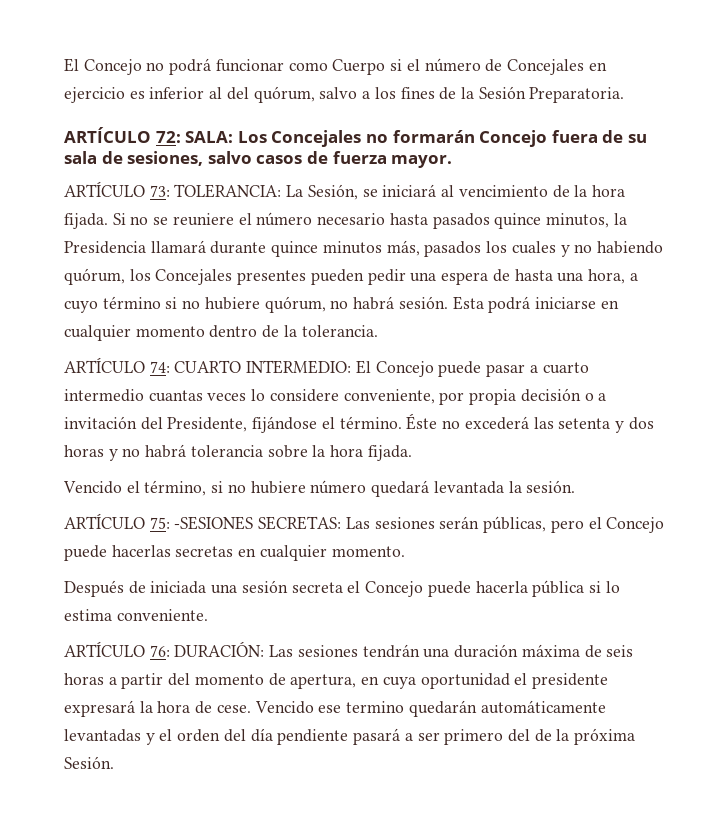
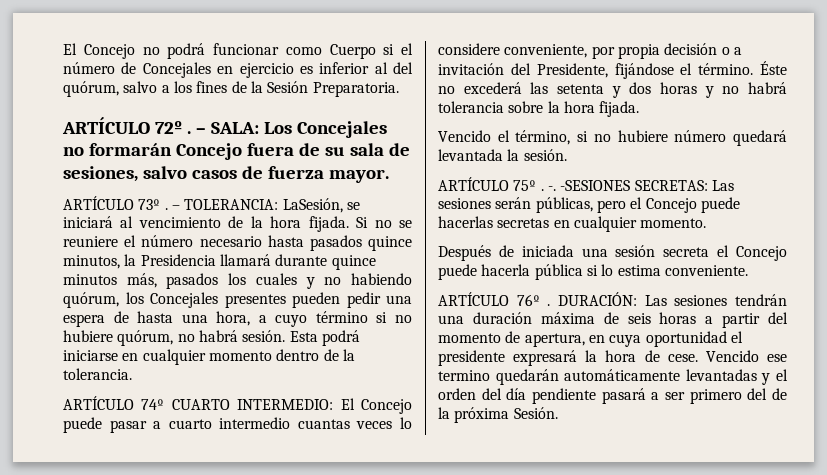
[155,131,181,143] 72: -> [154,121,206,134] 72º . –
[149,184,358,200] 73: TOLERANCIA: La Sesión, -> [138,198,343,213] 73º . – TOLERANCIA: LaSesión,
[149,361,170,373] 74: -> [141,399,165,410] 74º
[149,517,170,529] 75: -> [513,180,556,191] 75º . -.
[149,645,170,657] 76: -> [516,294,551,306] 76º .

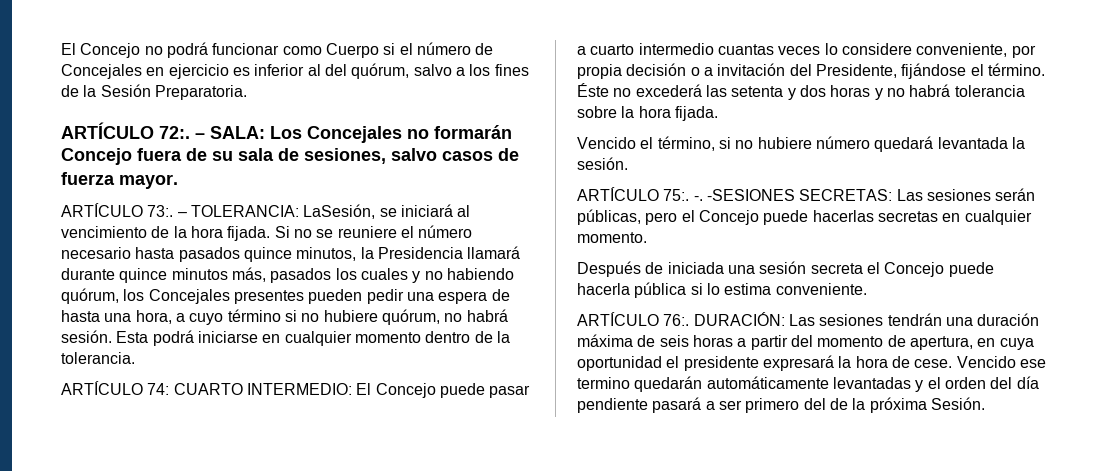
[154,121,191,134] 72º . -> [159,126,190,139] 72:.
[138,199,168,210] 73º . -> [147,205,174,217] 73:.
[141,399,165,410] 74º -> [147,383,170,395] 74:
[513,180,544,191] 75º . -> [663,189,690,201] 75:.
[516,294,551,306] 76º . -> [663,314,690,326] 76:.

